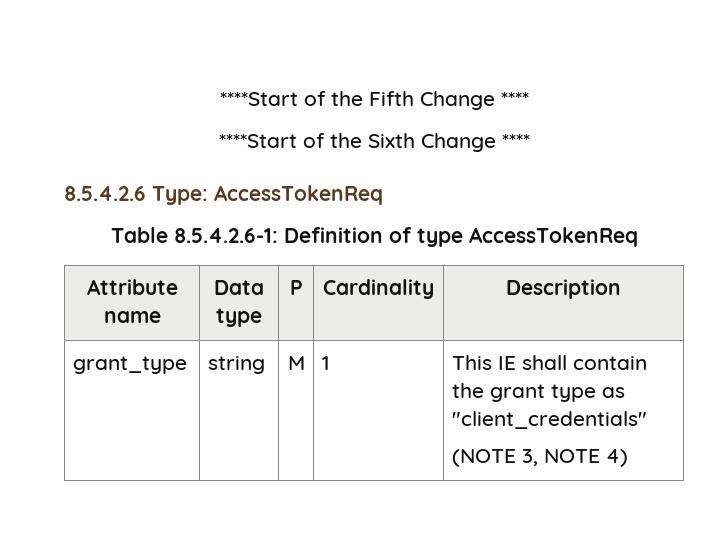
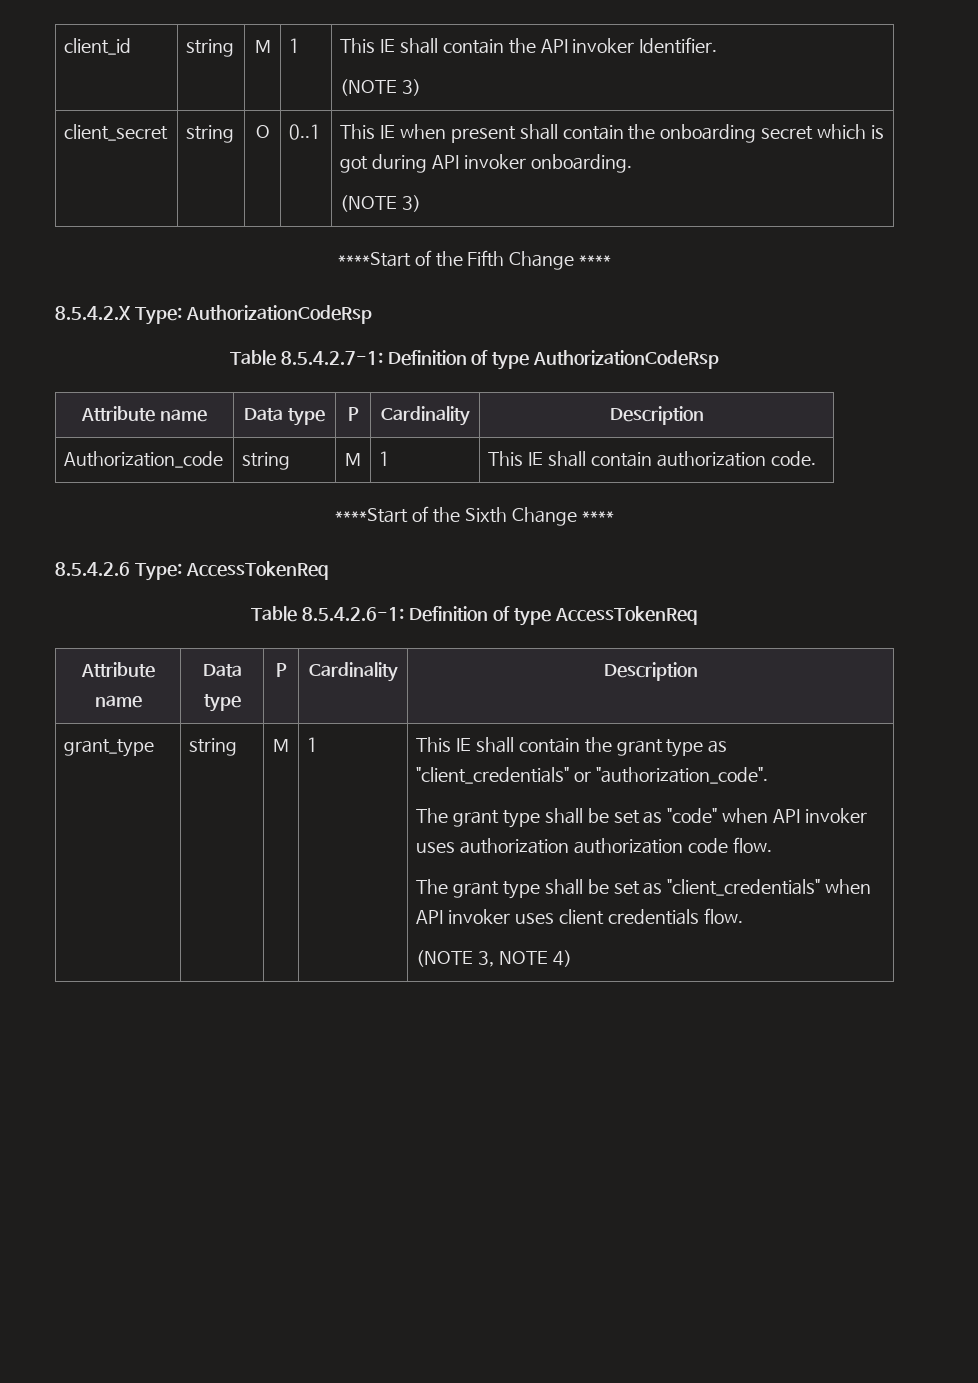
(219, 99) none -> [64,38,132,55] [186,39,235,57] [254,40,271,53] [289,38,301,53] [340,37,718,54] [340,79,422,96] [64,124,169,141] [186,125,235,143] [255,125,270,138] [289,124,322,140] [340,124,884,143] [340,154,632,173] [340,195,422,212] client_id | string | M | 1 | This IE shall contain the API invoker Identifier. // (NOTE 3) // client_secret | string | O | 0..1 | This IE when present shall contain the onboarding secret which is got during API invoker onboarding. // (NOTE 3) //
(529, 99) none -> [55,305,372,325] [229,350,720,370] [81,406,207,422] [244,408,325,426] [347,407,359,421] [380,406,470,426] [609,406,704,425] [64,451,224,468] [242,452,291,470] [345,453,361,466] [379,451,391,466] [488,451,816,467] // 8.5.4.2.X Type: AuthorizationCodeRsp // Table 8.5.4.2.7-1: Definition of type AuthorizationCodeRsp // Attribute name | Data type | P | Cardinality | Description // Authorization_code | string | M | 1 | This IE shall contain authorization code.
(647, 420) none -> [574,767,768,784] [416,808,867,828] [416,837,772,854] [416,879,872,899] [416,908,743,925] or "authorization_code". // The grant type shall be set as "code" when API invoker uses authorization authorization code flow. // The grant type shall be set as "client_credentials" when API invoker uses client credentials flow.

